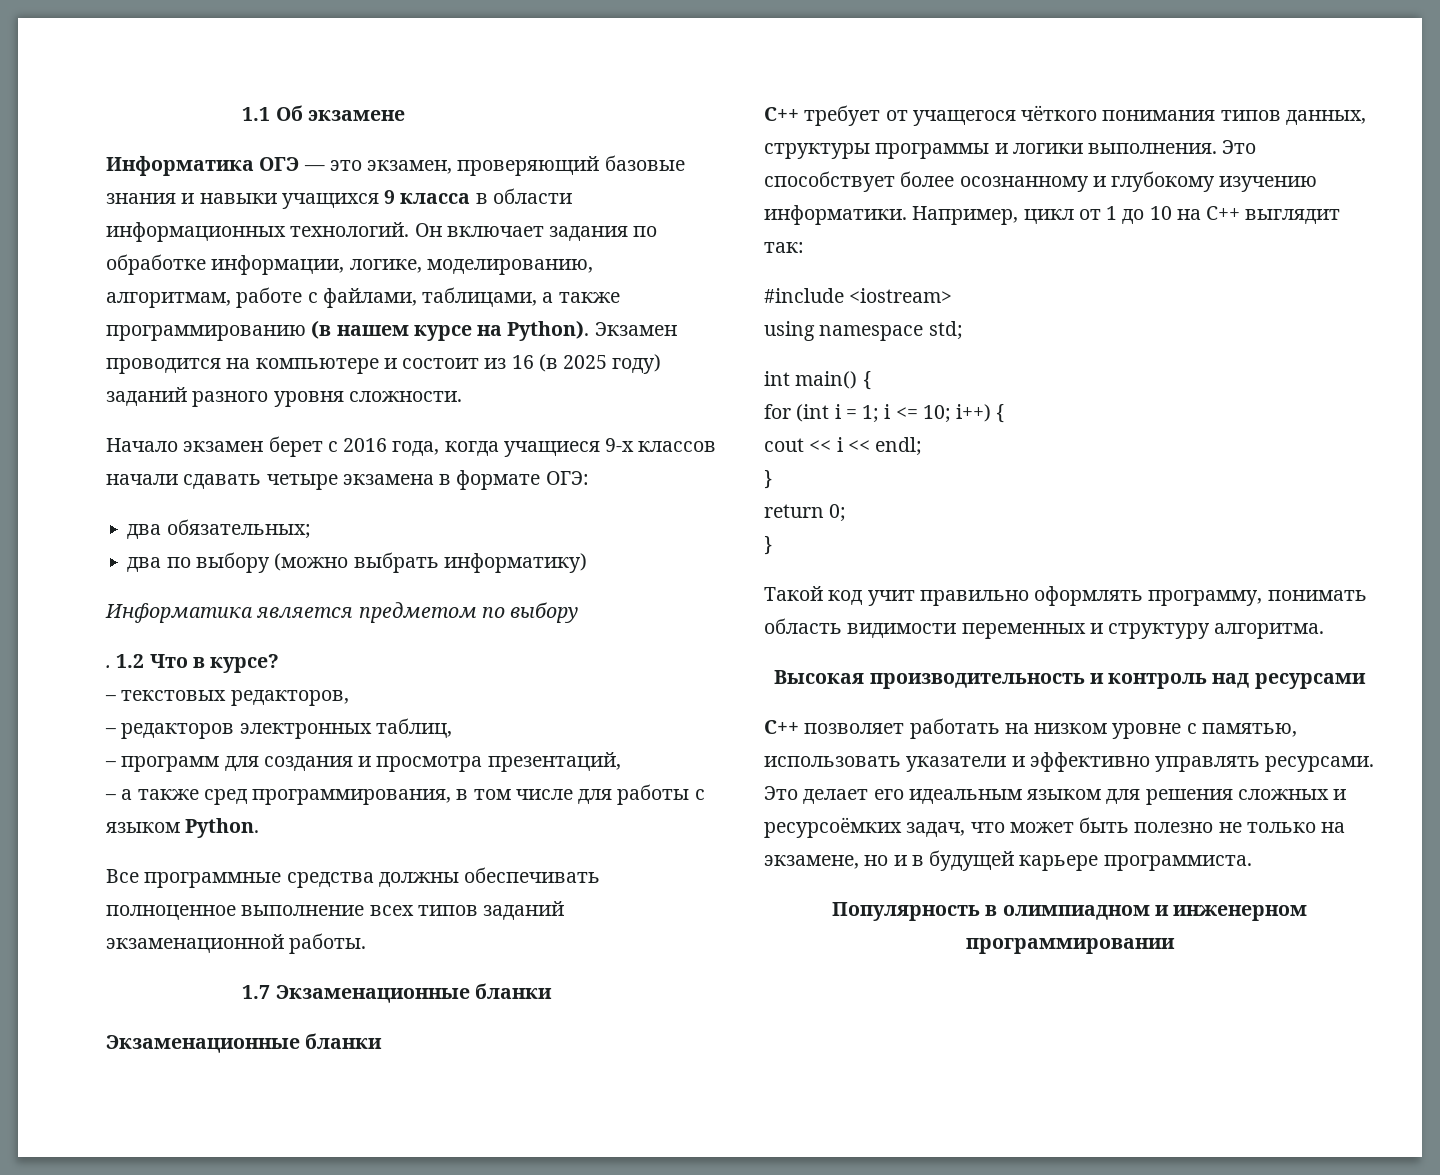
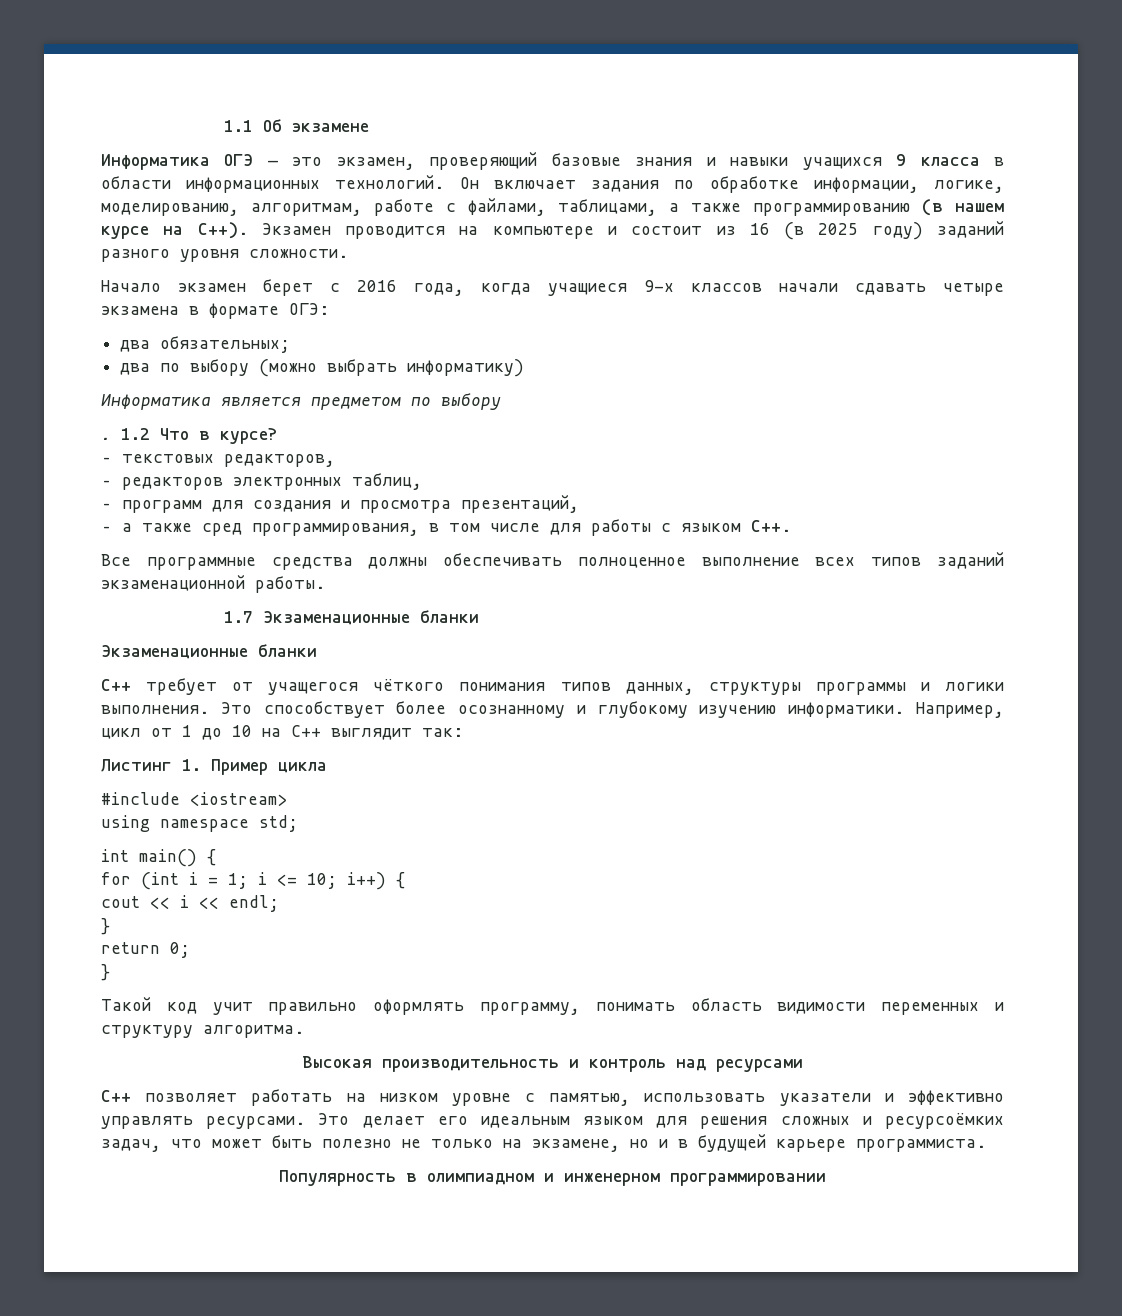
[507,320,590,341] Python). -> [197,222,248,239] С++).
[185,818,260,838] Python. -> [751,520,791,532] С++.
(804, 247) none -> [101,759,327,775] // Листинг 1. Пример цикла

